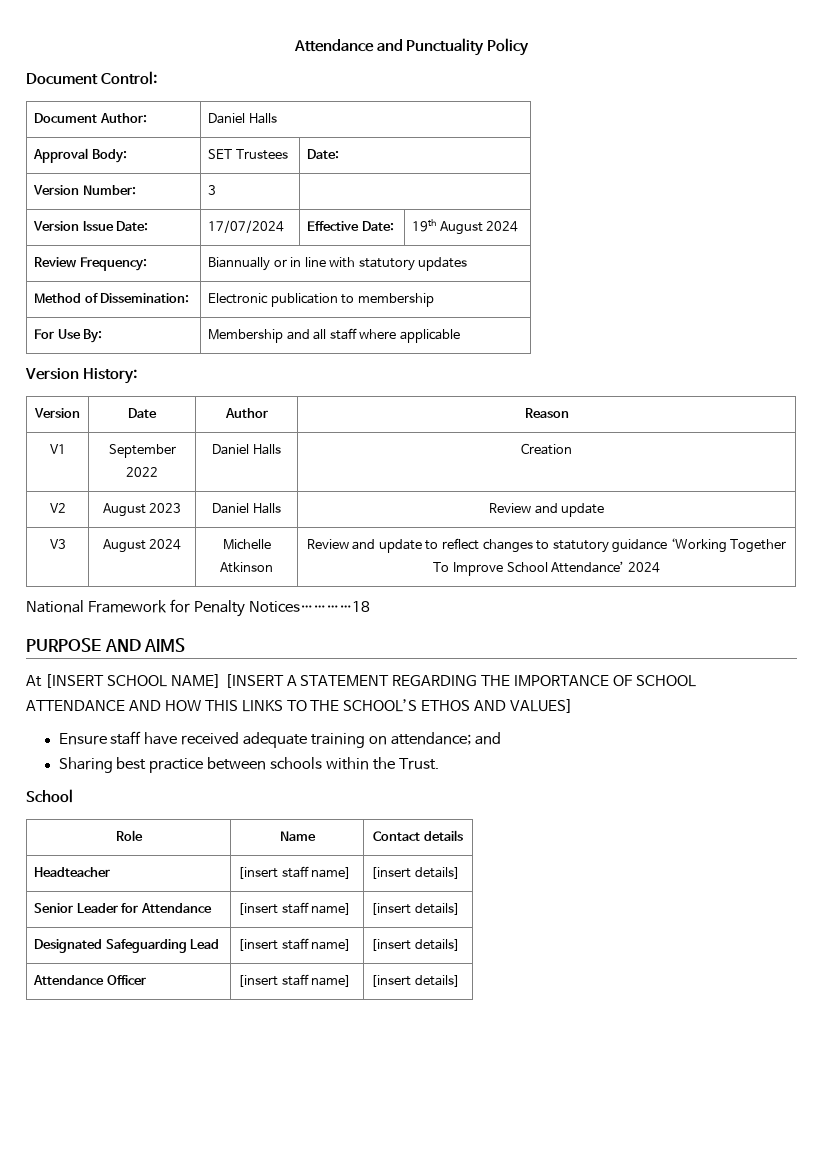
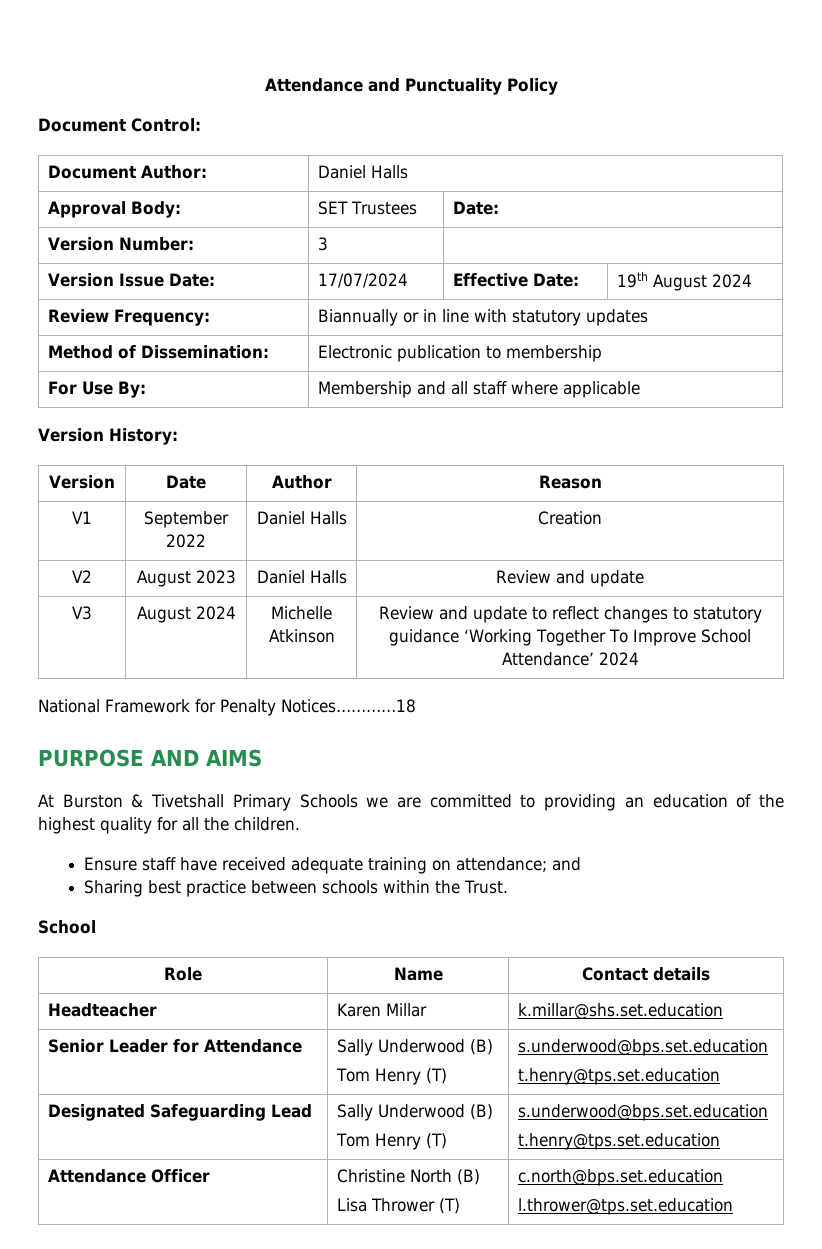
[44,674,697,688] [26,699,574,713] [INSERT SCHOOL NAME] [INSERT A STATEMENT REGARDING THE IMPORTANCE OF SCHOOL ATTENDANCE AND HOW THIS LINKS TO THE SCHOOL’S ETHOS AND VALUES] -> [62,794,784,811] [38,817,300,834] Burston & Tivetshall Primary Schools we are committed to providing an education of the highest quality for all the children.
[238,866,352,879] [371,867,460,879] [insert staff name] | [insert details] -> [337,1003,428,1017] [518,1003,724,1019] Karen Millar | k.millar@shs.set.education
[238,902,352,915] [371,903,460,915] [34,939,220,953] [238,938,352,951] [371,939,460,951] [33,975,146,985] [238,974,352,987] [371,975,460,987] [insert staff name] | [insert details] // Designated Safeguarding Lead | [insert staff name] | [insert details] // Attendance Officer | [insert staff name] | [insert details] -> [337,1039,494,1056] [336,1068,448,1085] [518,1039,769,1056] [518,1068,721,1085] [48,1104,313,1121] [337,1104,494,1121] [336,1133,448,1150] [518,1104,769,1121] [518,1133,721,1150] [48,1169,211,1183] [337,1169,481,1185] [337,1198,461,1214] [518,1169,724,1186] [518,1198,734,1215] Sally Underwood (B) // Tom Henry (T) | s.underwood@bps.set.education // t.henry@tps.set.education // Designated Safeguarding Lead | Sally Underwood (B) // Tom Henry (T) | s.underwood@bps.set.education // t.henry@tps.set.education // Attendance Officer | Christine North (B) // Lisa Thrower (T) | c.north@bps.set.education // l.thrower@tps.set.education

